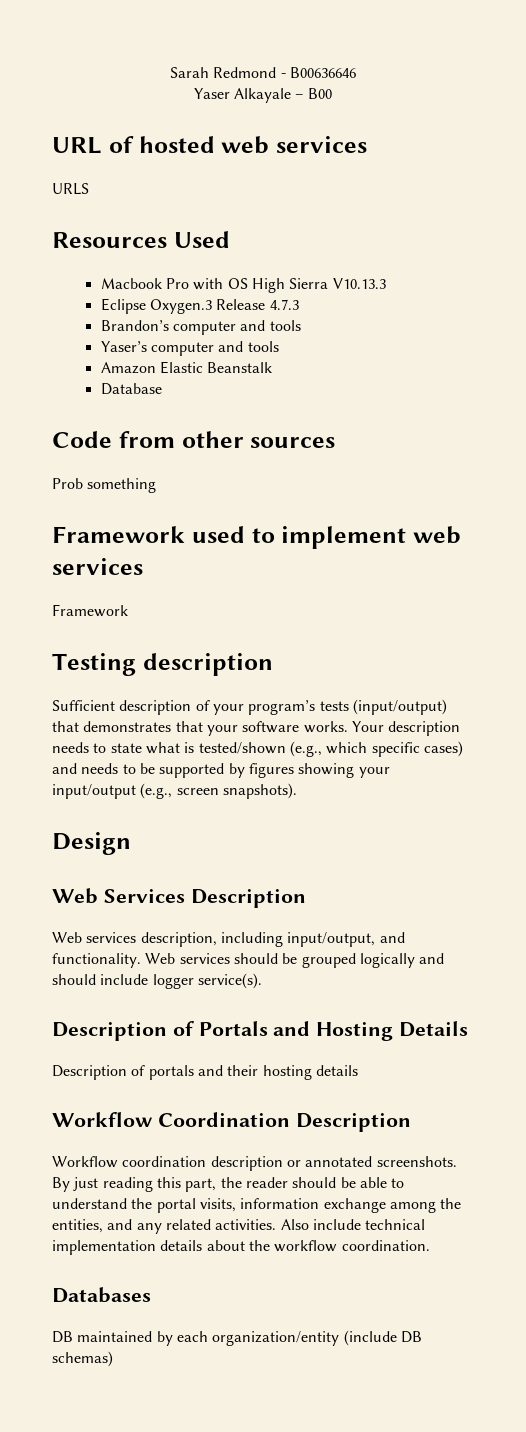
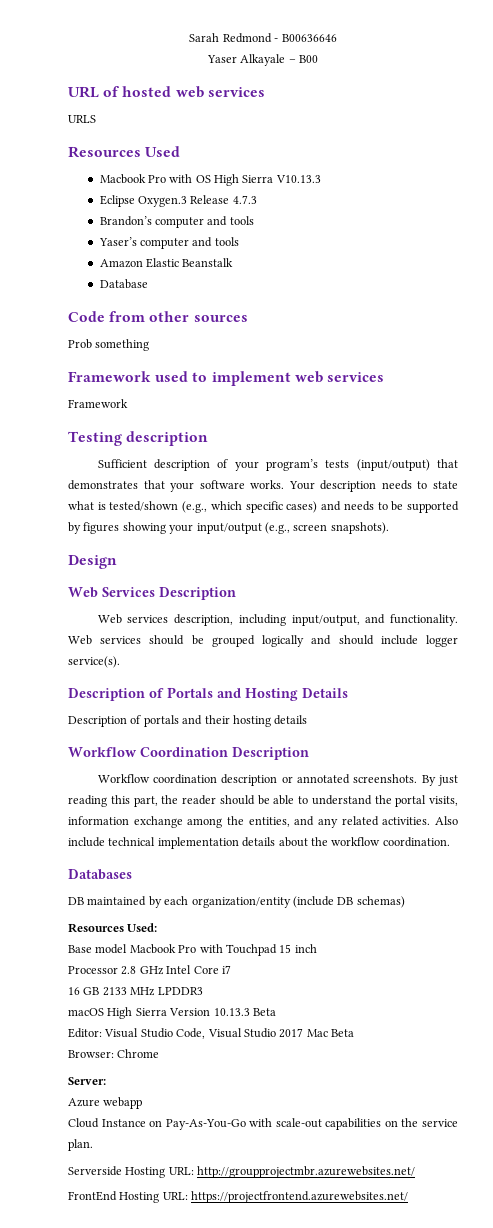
(113, 1359) none -> [68,923,158,933] [68,944,317,956] [68,965,231,975] [68,987,203,996] [68,1007,276,1019] [68,1028,354,1039] [68,1049,160,1058] [68,1077,106,1085] [68,1097,143,1109] [68,1118,458,1130] [68,1139,93,1151] [68,1166,416,1178] [68,1191,409,1203] // Resources Used: // Base model Macbook Pro with Touchpad 15 inch // Processor 2.8 GHz Intel Core i7 // 16 GB 2133 MHz LPDDR3 // macOS High Sierra Version 10.13.3 Beta // Editor: Visual Studio Code, Visual Studio 2017 Mac Beta // Browser: Chrome // Server: // Azure webapp // Cloud Instance on Pay-As-You-Go with scale-out capabilities on the service plan. // Serverside Hosting URL: http://groupprojectmbr.azurewebsites.net/ // FrontEnd Hosting URL: https://projectfrontend.azurewebsites.net/

